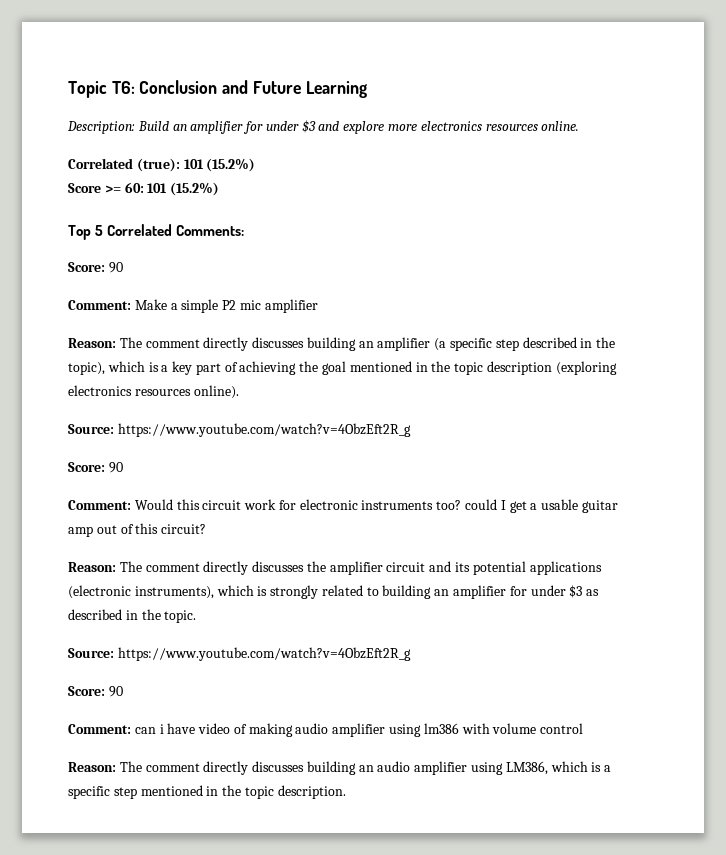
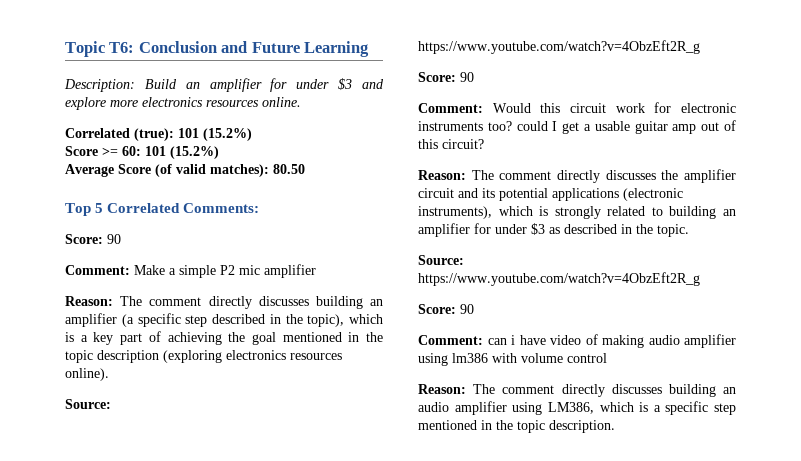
(220, 189) none -> [65,164,305,177] // Average Score (of valid matches): 80.50

